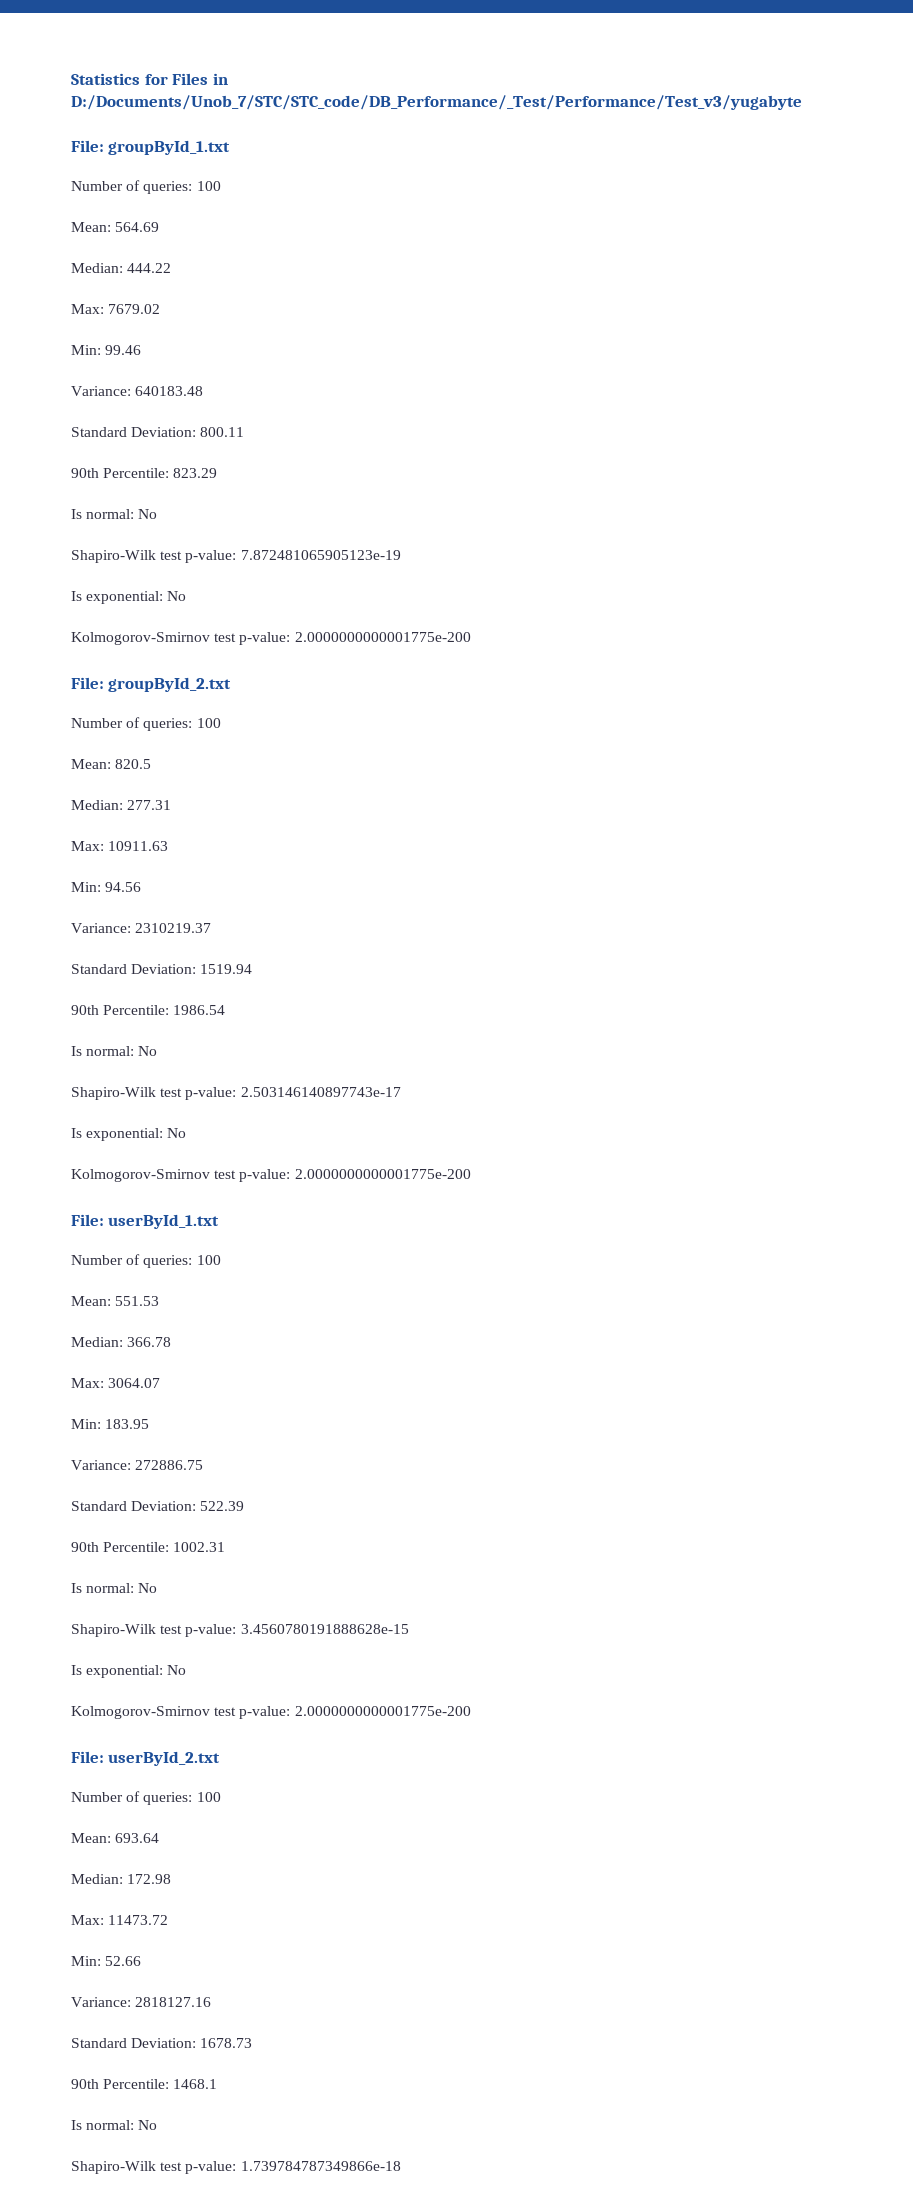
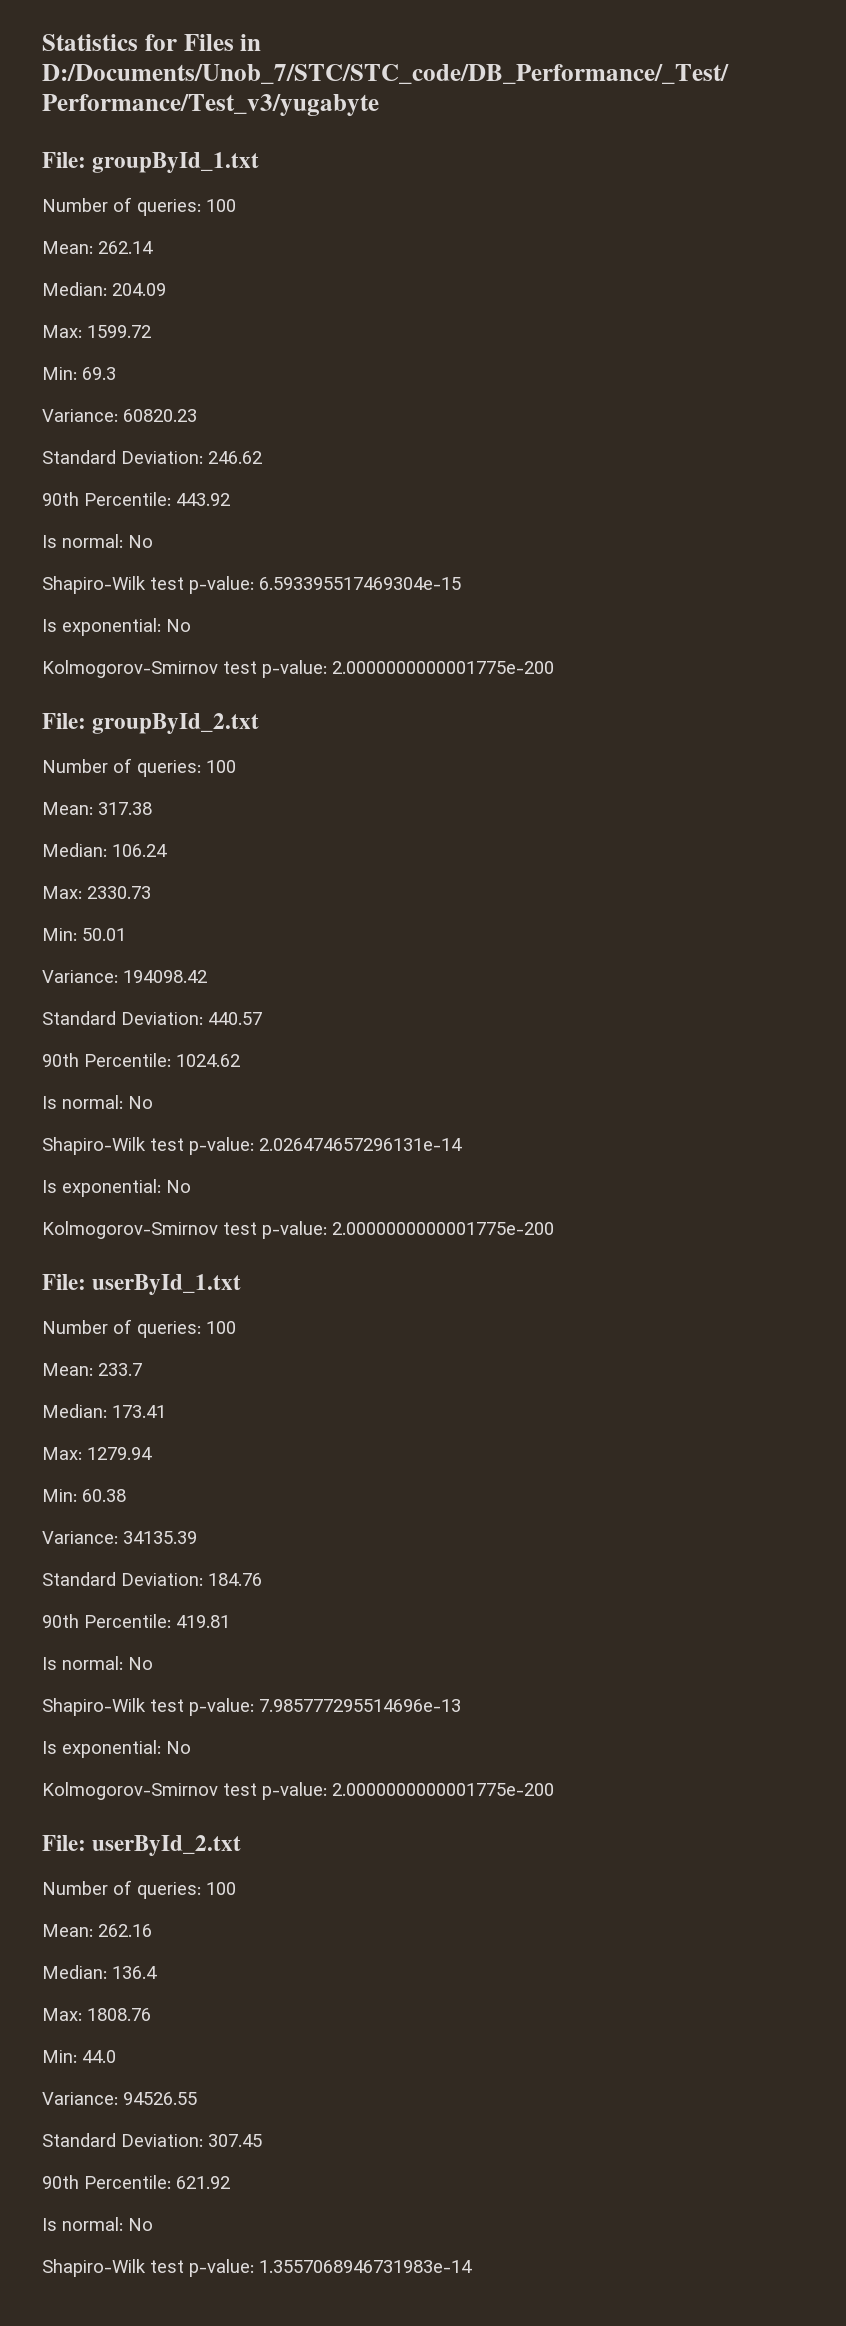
[115,222,160,232] [71,263,172,273] [71,304,161,314] [71,345,142,355] [71,386,204,396] [71,427,245,437] [71,468,218,478] [71,509,158,519] [71,550,401,563] 564.69 // Median: 444.22 // Max: 7679.02 // Min: 99.46 // Variance: 640183.48 // Standard Deviation: 800.11 // 90th Percentile: 823.29 // Is normal: No // Shapiro-Wilk test p-value: 7.872481065905123e-19 -> [98,241,153,254] [42,282,166,296] [42,325,151,338] [42,367,116,380] [42,409,197,422] [42,450,262,464] [42,492,230,506] [42,534,153,548] [42,576,461,594] 262.14 // Median: 204.09 // Max: 1599.72 // Min: 69.3 // Variance: 60820.23 // Standard Deviation: 246.62 // 90th Percentile: 443.92 // Is normal: No // Shapiro-Wilk test p-value: 6.593395517469304e-15
[115,759,152,769] [71,800,172,810] [71,841,169,851] [71,882,142,892] [71,923,212,933] [71,964,253,974] [71,1005,226,1015] [71,1046,158,1056] [71,1087,401,1100] 820.5 // Median: 277.31 // Max: 10911.63 // Min: 94.56 // Variance: 2310219.37 // Standard Deviation: 1519.94 // 90th Percentile: 1986.54 // Is normal: No // Shapiro-Wilk test p-value: 2.503146140897743e-17 -> [98,802,152,815] [42,843,167,857] [42,886,151,899] [42,928,126,941] [42,970,207,983] [42,1011,262,1025] [42,1053,240,1067] [42,1095,153,1109] [42,1137,462,1155] 317.38 // Median: 106.24 // Max: 2330.73 // Min: 50.01 // Variance: 194098.42 // Standard Deviation: 440.57 // 90th Percentile: 1024.62 // Is normal: No // Shapiro-Wilk test p-value: 2.026474657296131e-14
[115,1296,160,1306] [71,1337,172,1347] [71,1378,161,1388] [71,1419,150,1429] [71,1460,204,1470] [71,1501,245,1511] [71,1542,226,1552] [71,1583,158,1593] [71,1624,409,1637] 551.53 // Median: 366.78 // Max: 3064.07 // Min: 183.95 // Variance: 272886.75 // Standard Deviation: 522.39 // 90th Percentile: 1002.31 // Is normal: No // Shapiro-Wilk test p-value: 3.4560780191888628e-15 -> [98,1363,142,1376] [42,1404,166,1418] [42,1447,152,1460] [42,1489,126,1502] [42,1531,197,1544] [42,1572,262,1586] [42,1614,230,1628] [42,1656,153,1670] [42,1698,461,1716] 233.7 // Median: 173.41 // Max: 1279.94 // Min: 60.38 // Variance: 34135.39 // Standard Deviation: 184.76 // 90th Percentile: 419.81 // Is normal: No // Shapiro-Wilk test p-value: 7.985777295514696e-13
[115,1833,160,1843] [71,1874,172,1884] [71,1915,169,1925] [71,1956,142,1966] [71,1997,212,2007] [71,2038,253,2048] [71,2079,218,2089] [71,2120,158,2130] [71,2161,401,2174] 693.64 // Median: 172.98 // Max: 11473.72 // Min: 52.66 // Variance: 2818127.16 // Standard Deviation: 1678.73 // 90th Percentile: 1468.1 // Is normal: No // Shapiro-Wilk test p-value: 1.739784787349866e-18 -> [98,1924,152,1937] [42,1965,157,1979] [42,2008,151,2021] [42,2050,116,2063] [42,2092,197,2105] [42,2133,262,2147] [42,2175,230,2189] [42,2217,153,2231] [42,2259,472,2277] 262.16 // Median: 136.4 // Max: 1808.76 // Min: 44.0 // Variance: 94526.55 // Standard Deviation: 307.45 // 90th Percentile: 621.92 // Is normal: No // Shapiro-Wilk test p-value: 1.3557068946731983e-14

